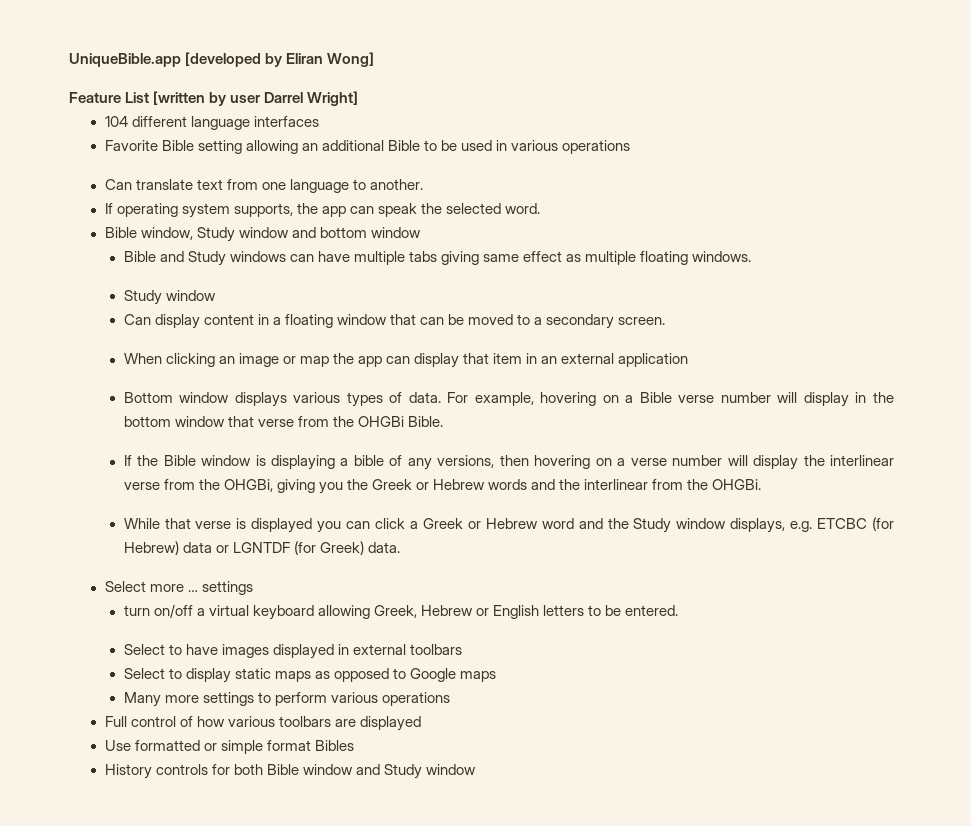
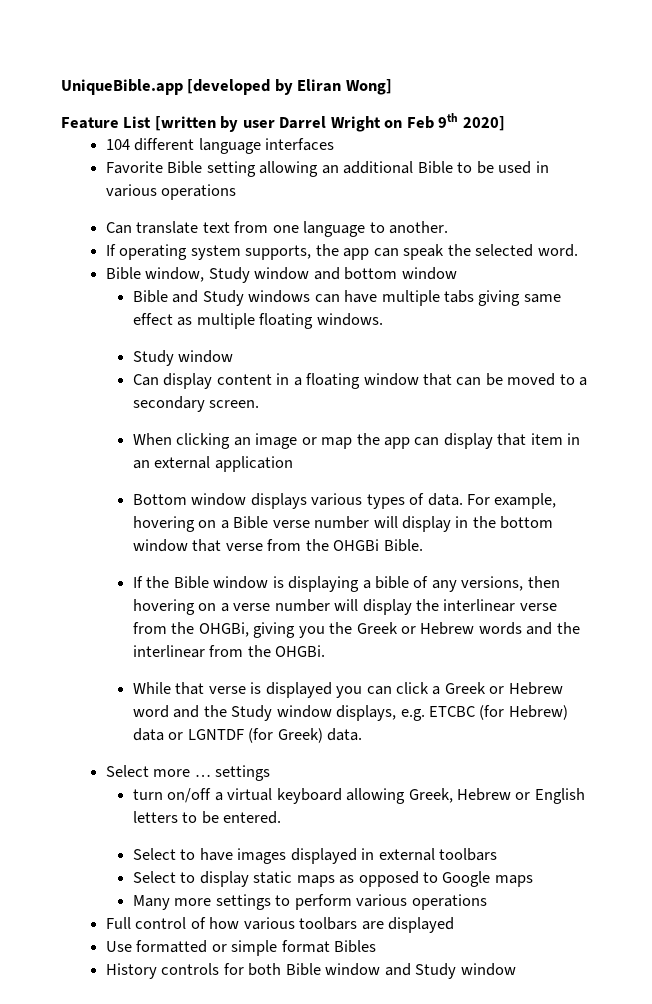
[307,91,359,106] Wright] -> [330,113,505,132] Wright on Feb 9th 2020]

